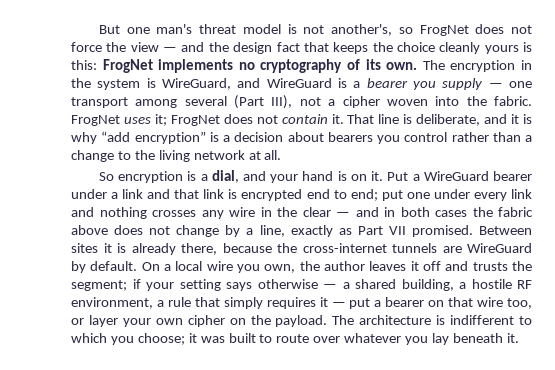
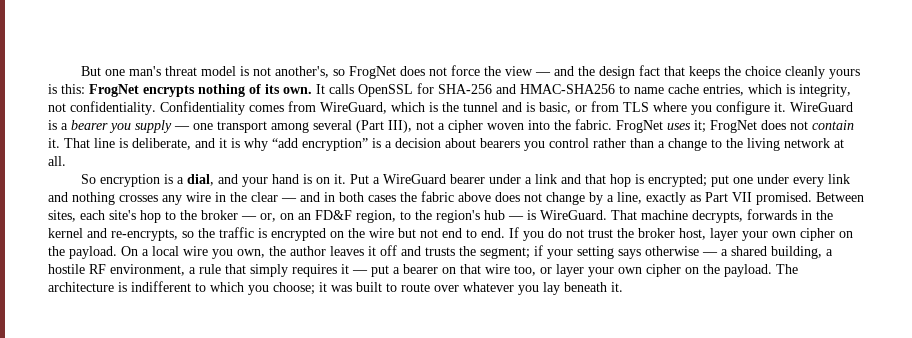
[158,59,533,73] [71,78,261,90] implements no cryptography of its own. The encryption in the system is WireGuard, and -> [143,83,851,97] [48,101,786,115] encrypts nothing of its own. It calls OpenSSL for SHA-256 and HMAC-SHA256 to name cache entries, which is integrity, not confidentiality. Confidentiality comes from WireGuard, which is the tunnel and is basic, or from TLS where you configure it.
[203,189,378,201] link is encrypted end to end; -> [609,174,707,187] hop is encrypted;
[71,243,532,255] [71,261,138,273] sites it is already there, because the cross-internet tunnels are WireGuard by default. -> [48,209,833,223] [48,227,853,241] [48,246,117,259] sites, each site's hop to the broker — or, on an FD&F region, to the region's hub — is WireGuard. That machine decrypts, forwards in the kernel and re-encrypts, so the traffic is encrypted on the wire but not end to end. If you do not trust the broker host, layer your own cipher on the payload.

